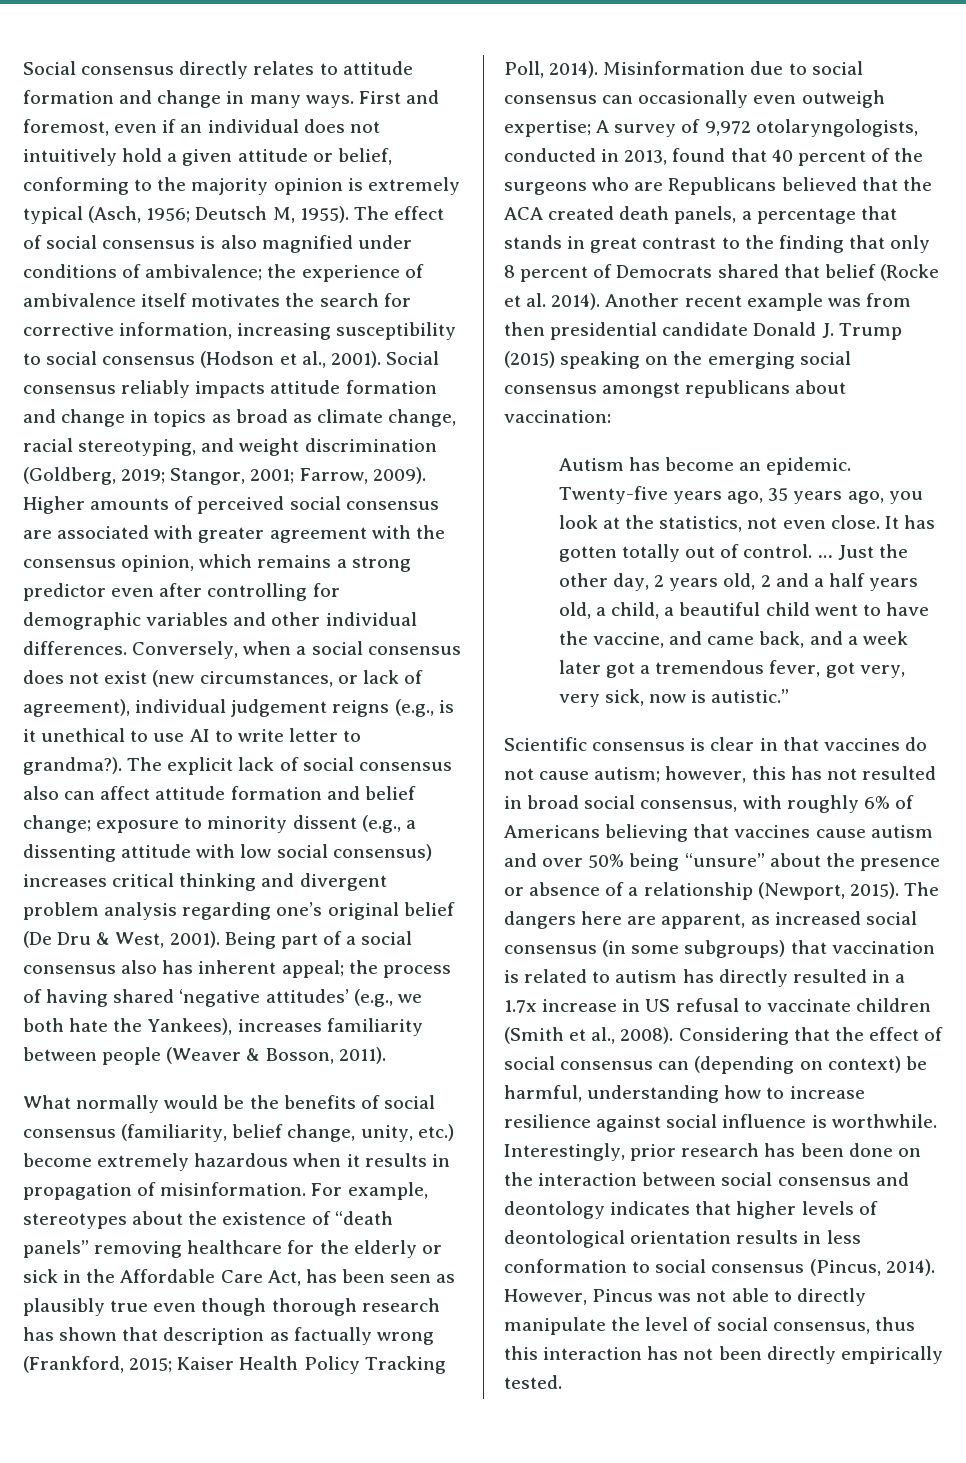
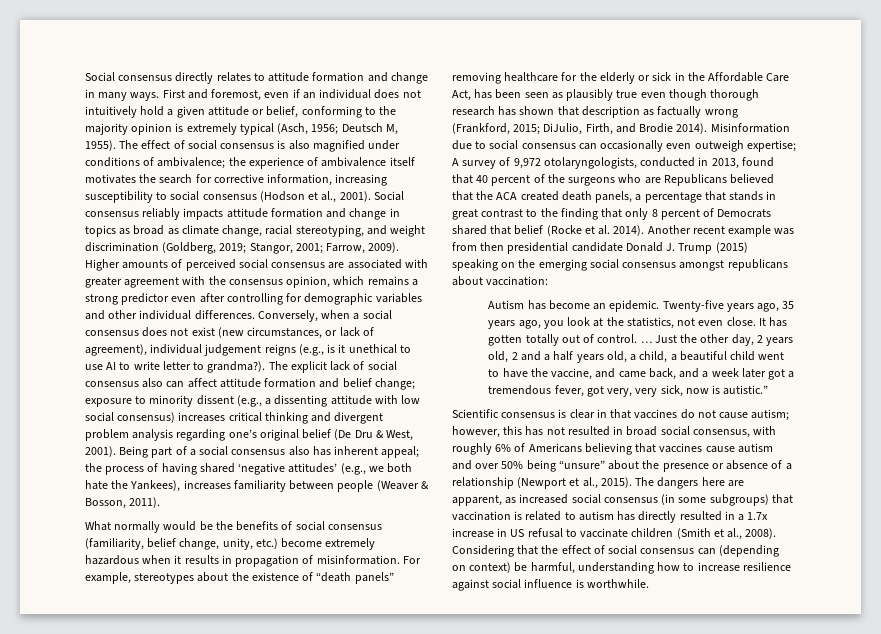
[177,1356,446,1374] [504,61,544,78] Kaiser Health Policy Tracking Poll, -> [543,123,674,135] DiJulio, Firth, and Brodie
[757,882,845,900] (Newport, -> [517,477,598,489] (Newport et al.,
[504,1143,921,1161] [504,1172,909,1186] [504,1201,878,1219] [504,1230,861,1248] [504,1259,935,1276] [504,1288,866,1306] [504,1317,915,1335] [504,1346,943,1364] [504,1375,562,1389] Interestingly, prior research has been done on the interaction between social consensus and deontology indicates that higher levels of deontological orientation results in less conformation to social consensus (Pincus, 2014). However, Pincus was not able to directly manipulate the level of social consensus, thus this interaction has not been directly empirically tested. -> (649, 583) none

